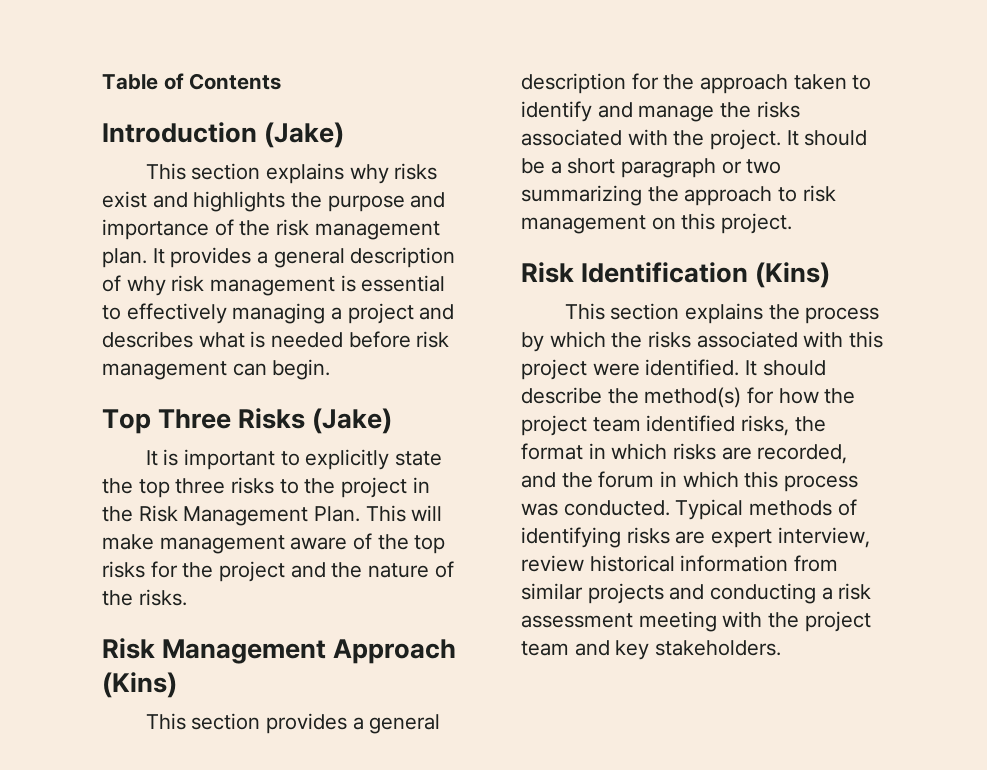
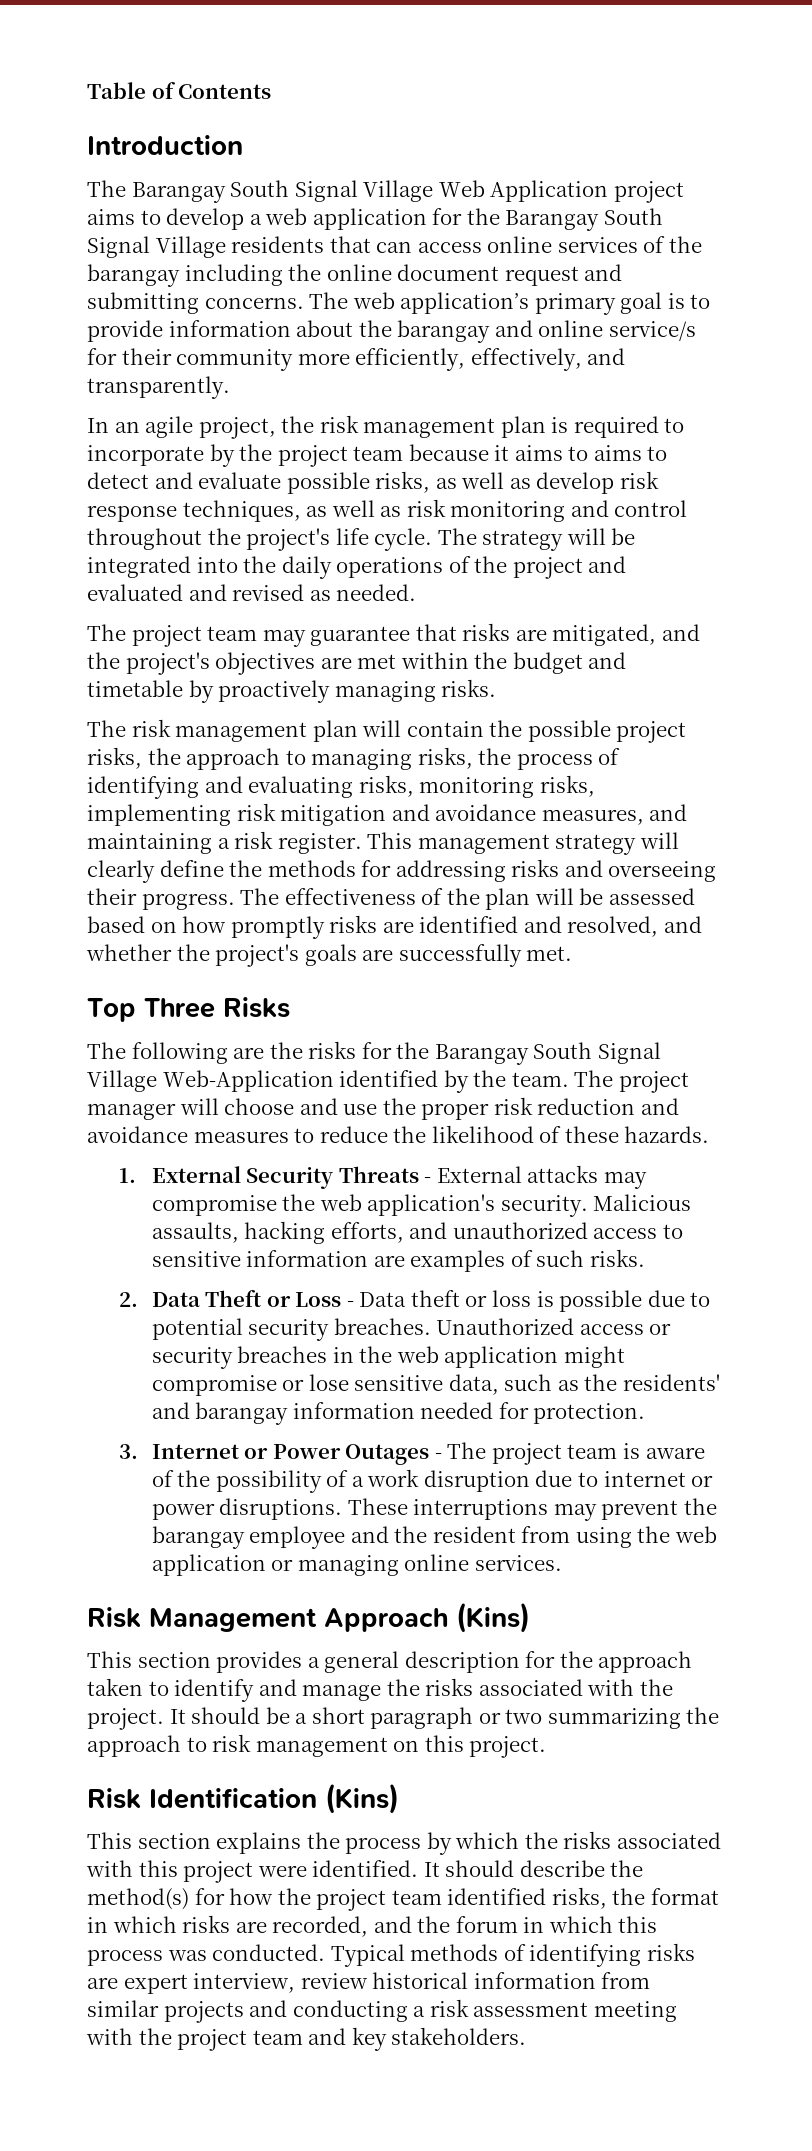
[264,122,345,148] [145,163,438,184] [102,191,446,212] [102,219,440,240] [102,247,456,268] [102,275,446,296] [102,303,455,324] [102,331,450,348] [102,359,331,380] [102,408,393,434] [145,449,443,470] [102,477,430,498] [102,505,443,526] [102,533,446,554] [102,561,454,582] [102,589,187,606] (Jake) // This section explains why risks exist and highlights the purpose and importance of the risk management plan. It provides a general description of why risk management is essential to effectively managing a project and describes what is needed before risk management can begin. // Top Three Risks (Jake) // It is important to explicitly state the top three risks to the project in the Risk Management Plan. This will make management aware of the top risks for the project and the nature of the risks. -> [87,180,684,203] [87,208,663,231] [87,236,702,258] [87,264,623,287] [87,292,711,315] [87,320,696,343] [87,348,626,371] [87,376,230,399] [87,415,685,439] [87,444,668,467] [87,471,659,494] [87,499,688,522] [87,528,636,551] [87,556,627,579] [87,584,417,601] [87,623,700,647] [87,652,627,675] [87,679,497,703] [87,719,687,743] [87,747,621,770] [87,775,595,799] [87,803,688,826] [87,831,679,855] [87,859,717,883] [87,888,695,910] [87,915,702,939] [86,944,573,967] [87,997,290,1022] [87,1041,661,1065] [87,1070,689,1093] [87,1097,679,1120] [87,1125,710,1143] [119,1165,647,1189] [151,1194,692,1217] [151,1221,683,1244] [151,1249,645,1272] [119,1290,711,1312] [151,1318,672,1341] [151,1346,625,1369] [151,1374,721,1396] [151,1402,646,1425] [119,1442,705,1465] [151,1469,714,1493] [151,1498,717,1521] [151,1526,718,1549] [151,1554,562,1576] // The Barangay South Signal Village Web Application project aims to develop a web application for the Barangay South Signal Village residents that can access online services of the barangay including the online document request and submitting concerns. The web application’s primary goal is to provide information about the barangay and online service/s for their community more efficiently, effectively, and transparently. // In an agile project, the risk management plan is required to incorporate by the project team because it aims to aims to detect and evaluate possible risks, as well as develop risk response techniques, as well as risk monitoring and control throughout the project's life cycle. The strategy will be integrated into the daily operations of the project and evaluated and revised as needed. // The project team may guarantee that risks are mitigated, and the project's objectives are met within the budget and timetable by proactively managing risks. // The risk management plan will contain the possible project risks, the approach to managing risks, the process of identifying and evaluating risks, monitoring risks, implementing risk mitigation and avoidance measures, and maintaining a risk register. This management strategy will clearly define the methods for addressing risks and overseeing their progress. The effectiveness of the plan will be assessed based on how promptly risks are identified and resolved, and whether the project's goals are successfully met. // Top Three Risks // The following are the risks for the Barangay South Signal Village Web-Application identified by the team. The project manager will choose and use the proper risk reduction and avoidance measures to reduce the likelihood of these hazards. // 1. External Security Threats - External attacks may compromise the web application's security. Malicious assaults, hacking efforts, and unauthorized access to sensitive information are examples of such risks. // 2. Data Theft or Loss - Data theft or loss is possible due to potential security breaches. Unauthorized access or security breaches in the web application might compromise or lose sensitive data, such as the residents' and barangay information needed for protection. // 3. Internet or Power Outages - The project team is aware of the possibility of a work disruption due to internet or power disruptions. These interruptions may prevent the barangay employee and the resident from using the web application or managing online services.

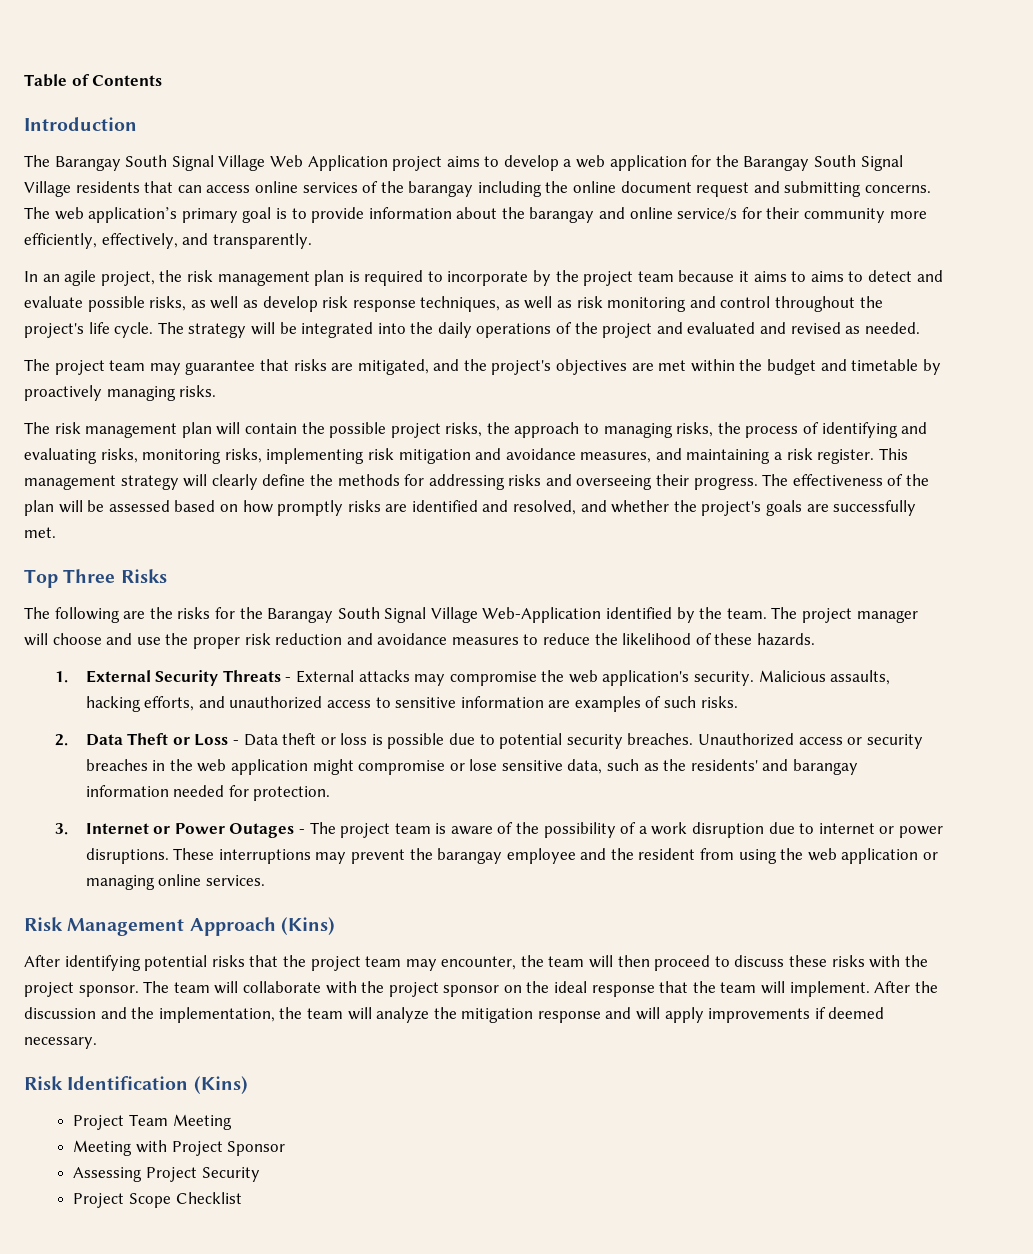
[87,1651,693,1673] [87,1678,673,1702] [87,1707,720,1730] [87,1734,547,1758] [87,1783,399,1814] [87,1831,721,1855] [86,1860,644,1883] [87,1887,719,1911] [87,1915,658,1937] [87,1943,695,1967] [87,1972,651,1994] [87,1999,677,2023] [86,2027,527,2051] This section provides a general description for the approach taken to identify and manage the risks associated with the project. It should be a short paragraph or two summarizing the approach to risk management on this project. // Risk Identification (Kins) // This section explains the process by which the risks associated with this project were identified. It should describe the method(s) for how the project team identified risks, the format in which risks are recorded, and the forum in which this process was conducted. Typical methods of identifying risks are expert interview, review historical information from similar projects and conducting a risk assessment meeting with the project team and key stakeholders. -> [24,955,928,971] [24,981,938,997] [24,1007,885,1023] [24,1037,97,1049] [24,1076,248,1094] [73,1114,232,1130] [73,1140,286,1156] [73,1167,260,1182] [73,1192,242,1208] After identifying potential risks that the project team may encounter, the team will then proceed to discuss these risks with the project sponsor. The team will collaborate with the project sponsor on the ideal response that the team will implement. After the discussion and the implementation, the team will analyze the mitigation response and will apply improvements if deemed necessary. // Risk Identification (Kins) // Project Team Meeting // Meeting with Project Sponsor // Assessing Project Security // Project Scope Checklist

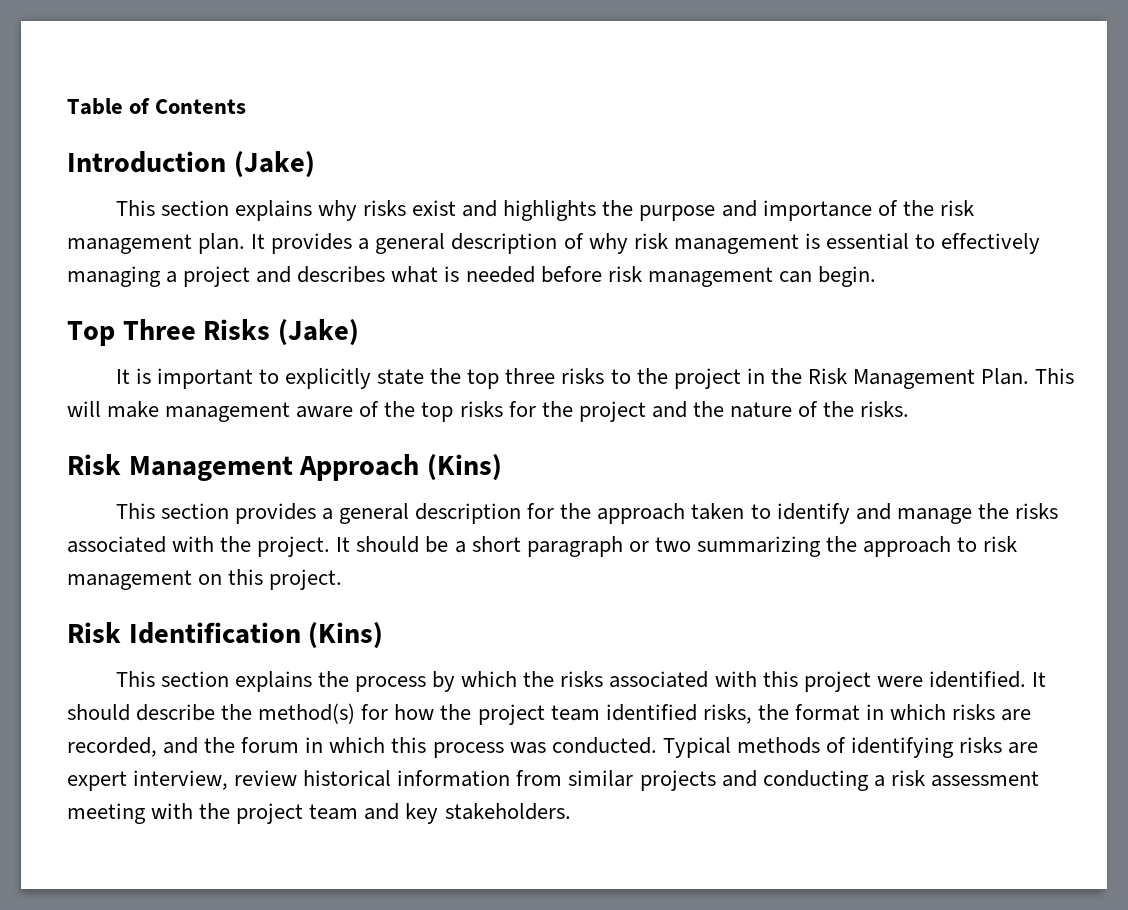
[24,155,903,171] [24,181,932,197] [24,207,927,223] [24,233,312,249] [24,270,943,286] [24,296,883,312] [24,322,920,338] [24,359,941,375] [24,385,217,401] [24,422,928,438] [24,448,908,464] [24,474,930,490] [24,500,917,516] [24,527,56,538] [24,569,167,588] [24,607,918,623] [24,633,816,649] [54,670,891,686] [85,696,738,712] [54,733,923,749] [85,759,858,775] [85,785,331,801] [54,822,943,838] [85,848,938,864] [85,874,265,890] [24,917,335,936] [24,955,928,971] [24,981,938,997] [24,1007,885,1023] [24,1037,97,1049] [24,1076,248,1094] [73,1114,232,1130] [73,1140,286,1156] [73,1167,260,1182] [73,1192,242,1208] // The Barangay South Signal Village Web Application project aims to develop a web application for the Barangay South Signal Village residents that can access online services of the barangay including the online document request and submitting concerns. The web application’s primary goal is to provide information about the barangay and online service/s for their community more efficiently, effectively, and transparently. // In an agile project, the risk management plan is required to incorporate by the project team because it aims to aims to detect and evaluate possible risks, as well as develop risk response techniques, as well as risk monitoring and control throughout the project's life cycle. The strategy will be integrated into the daily operations of the project and evaluated and revised as needed. // The project team may guarantee that risks are mitigated, and the project's objectives are met within the budget and timetable by proactively managing risks. // The risk management plan will contain the possible project risks, the approach to managing risks, the process of identifying and evaluating risks, monitoring risks, implementing risk mitigation and avoidance measures, and maintaining a risk register. This management strategy will clearly define the methods for addressing risks and overseeing their progress. The effectiveness of the plan will be assessed based on how promptly risks are identified and resolved, and whether the project's goals are successfully met. // Top Three Risks // The following are the risks for the Barangay South Signal Village Web-Application identified by the team. The project manager will choose and use the proper risk reduction and avoidance measures to reduce the likelihood of these hazards. // 1. External Security Threats - External attacks may compromise the web application's security. Malicious assaults, hacking efforts, and unauthorized access to sensitive information are examples of such risks. // 2. Data Theft or Loss - Data theft or loss is possible due to potential security breaches. Unauthorized access or security breaches in the web application might compromise or lose sensitive data, such as the residents' and barangay information needed for protection. // 3. Internet or Power Outages - The project team is aware of the possibility of a work disruption due to internet or power disruptions. These interruptions may prevent the barangay employee and the resident from using the web application or managing online services. // Risk Management Approach (Kins) // After identifying potential risks that the project team may encounter, the team will then proceed to discuss these risks with the project sponsor. The team will collaborate with the project sponsor on the ideal response that the team will implement. After the discussion and the implementation, the team will analyze the mitigation response and will apply improvements if deemed necessary. // Risk Identification (Kins) // Project Team Meeting // Meeting with Project Sponsor // Assessing Project Security // Project Scope Checklist -> [233,151,315,178] [115,200,974,221] [67,233,1041,254] [67,266,876,287] [67,319,360,346] [115,368,1075,389] [67,401,910,422] [67,454,503,481] [115,503,1058,524] [67,536,1018,557] [67,569,343,590] [67,622,384,649] [115,671,1046,692] [67,703,1032,725] [67,737,1039,758] [67,770,1039,791] [67,803,571,824] (Jake) // This section explains why risks exist and highlights the purpose and importance of the risk management plan. It provides a general description of why risk management is essential to effectively managing a project and describes what is needed before risk management can begin. // Top Three Risks (Jake) // It is important to explicitly state the top three risks to the project in the Risk Management Plan. This will make management aware of the top risks for the project and the nature of the risks. // Risk Management Approach (Kins) // This section provides a general description for the approach taken to identify and manage the risks associated with the project. It should be a short paragraph or two summarizing the approach to risk management on this project. // Risk Identification (Kins) // This section explains the process by which the risks associated with this project were identified. It should describe the method(s) for how the project team identified risks, the format in which risks are recorded, and the forum in which this process was conducted. Typical methods of identifying risks are expert interview, review historical information from similar projects and conducting a risk assessment meeting with the project team and key stakeholders.

